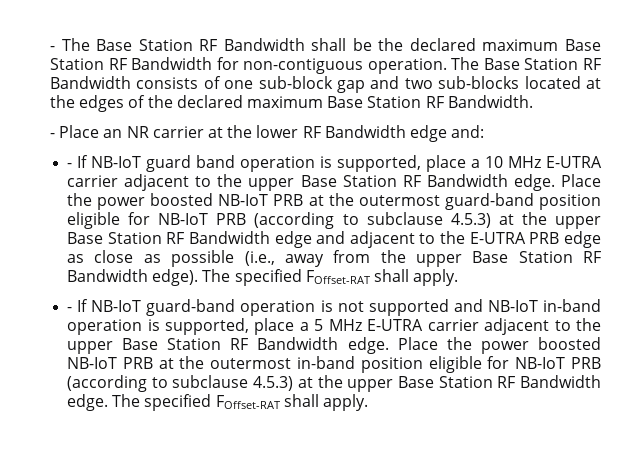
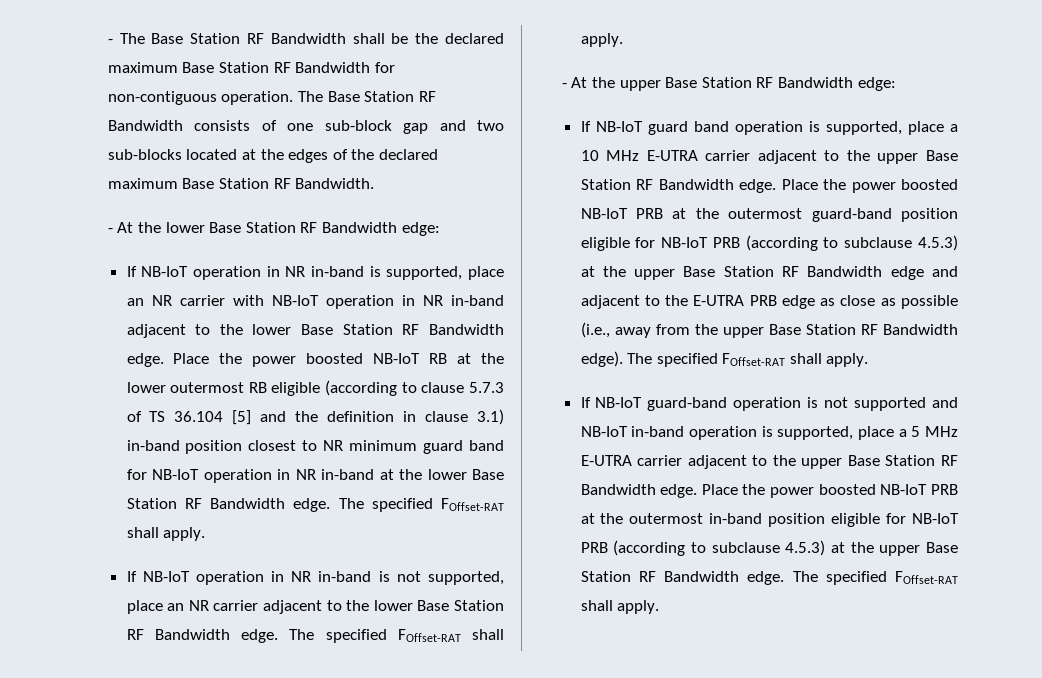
[59,125,485,142] [67,163,73,168] Place an NR carrier at the lower RF Bandwidth edge and: // - -> [117,222,440,236] [126,266,504,280] [126,295,504,309] [126,324,504,338] [126,353,504,367] [126,380,505,396] [126,409,504,425] [126,440,504,454] [126,469,504,483] [126,498,504,512] [126,527,206,541] [126,571,504,585] [126,600,504,614] [126,629,504,643] [580,33,623,47] [561,77,896,91] At the lower Base Station RF Bandwidth edge: // If NB-IoT operation in NR in-band is supported, place an NR carrier with NB-IoT operation in NR in-band adjacent to the lower Base Station RF Bandwidth edge. Place the power boosted NB-IoT RB at the lower outermost RB eligible (according to clause 5.7.3 of TS 36.104 [5] and the definition in clause 3.1) in-band position closest to NR minimum guard band for NB-IoT operation in NR in-band at the lower Base Station RF Bandwidth edge. The specified FOffset-RAT shall apply. // If NB-IoT operation in NR in-band is not supported, place an NR carrier adjacent to the lower Base Station RF Bandwidth edge. The specified FOffset-RAT shall apply. // - At the upper Base Station RF Bandwidth edge: //
[67,307,73,312] - -> (869, 360) none

